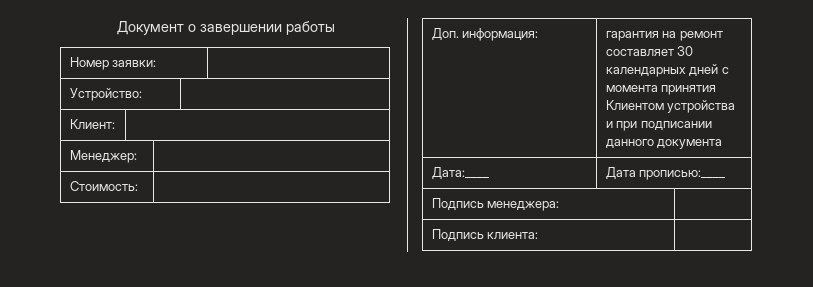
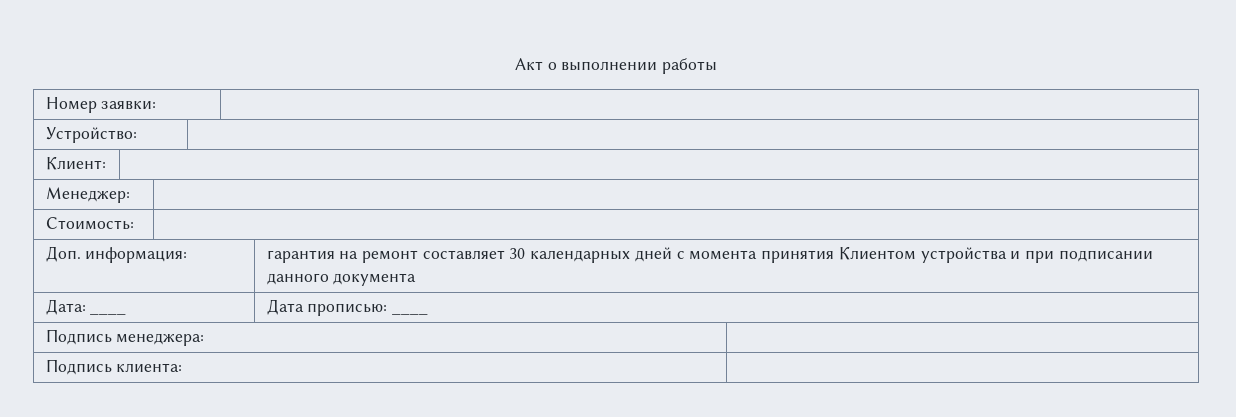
[116,21,282,35] Документ о завершении -> [514,58,658,71] Акт о выполнении
[431,167,489,180] Дата:____ -> [45,299,127,315] Дата: ____
[639,170,726,180] прописью:____ -> [307,303,429,316] прописью: ____

